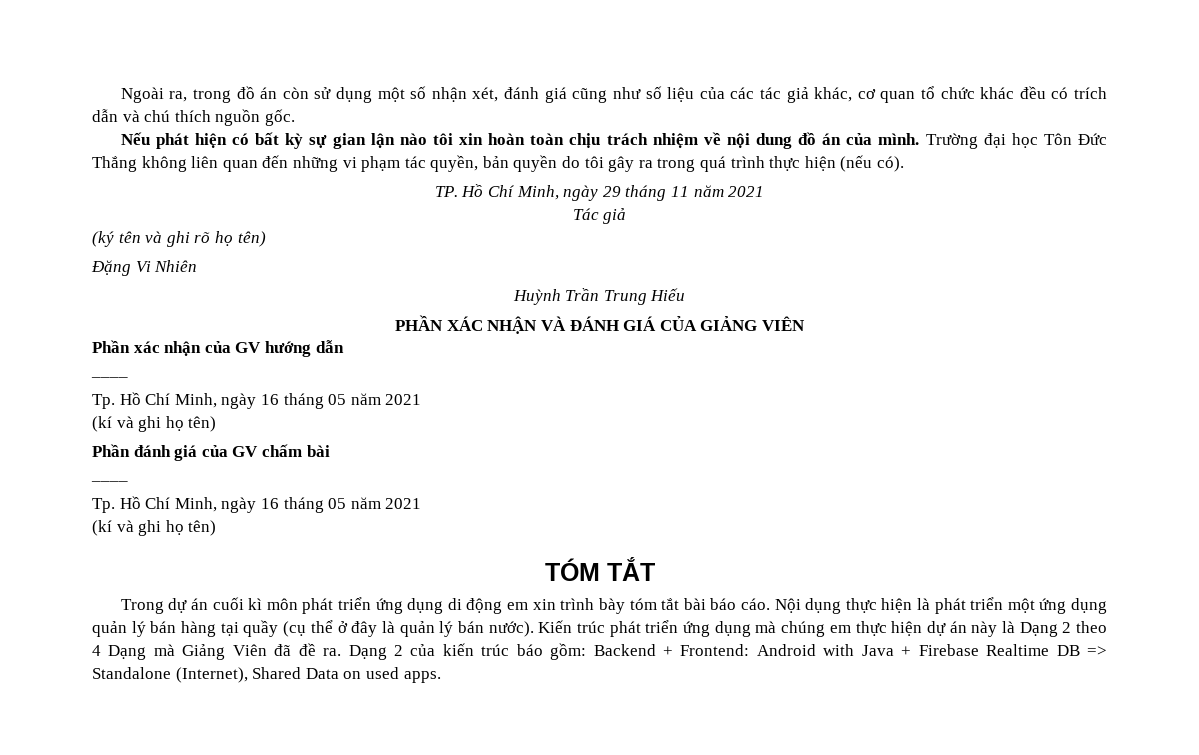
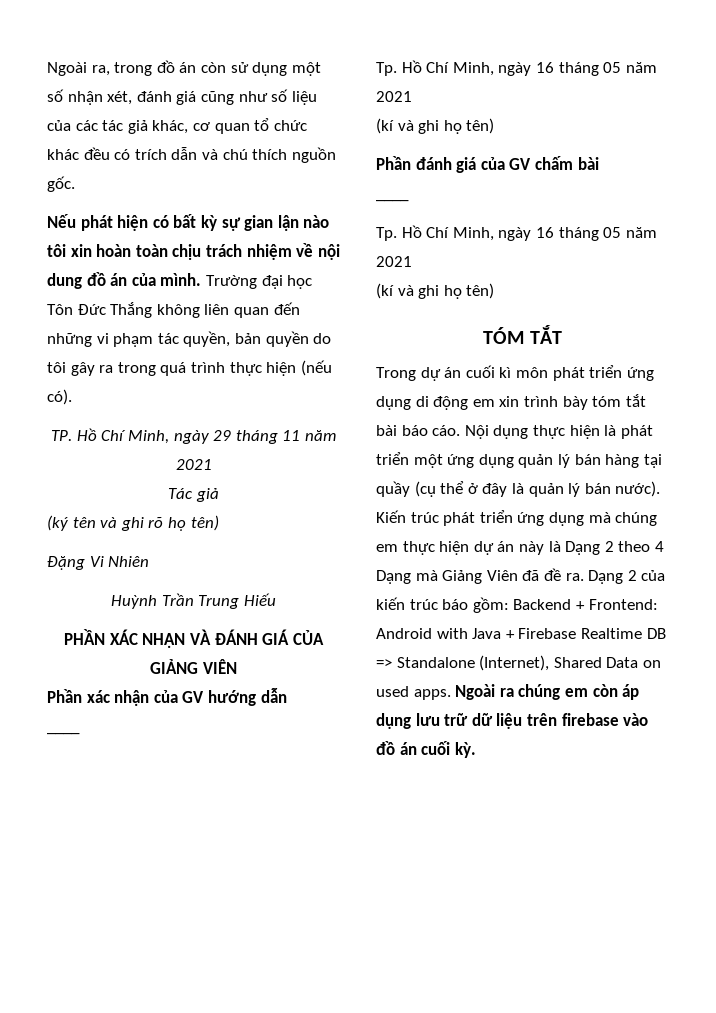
(441, 677) none -> [455,684,640,700] [376,713,649,729] [376,741,476,758] Ngoài ra chúng em còn áp dụng lưu trữ dữ liệu trên firebase vào đồ án cuối kỳ.

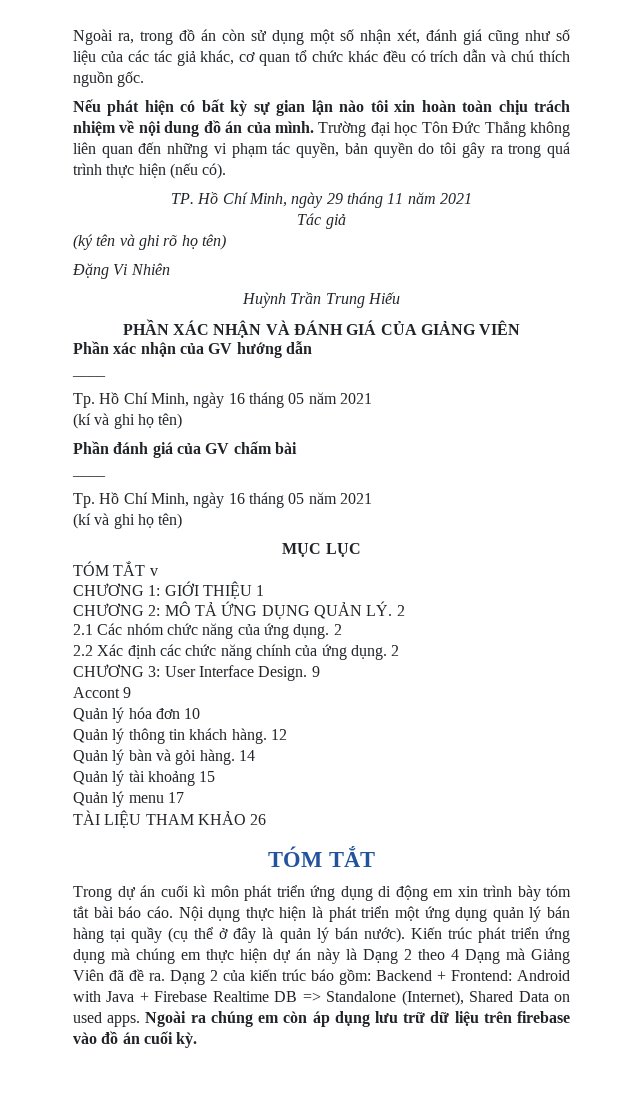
(495, 291) none -> [282,543,361,557] [73,561,158,576] [73,581,265,599] [73,601,405,619] [73,623,342,639] [73,644,400,660] [73,664,320,681] [73,687,132,698] [73,707,201,723] [73,728,287,744] [73,749,255,765] [73,770,216,786] [73,791,184,807] [73,810,267,828] // MỤC LỤC // TÓM TẮT v // CHƯƠNG 1: GIỚI THIỆU 1 // CHƯƠNG 2: MÔ TẢ ỨNG DỤNG QUẢN LÝ. 2 // 2.1 Các nhóm chức năng của ứng dụng. 2 // 2.2 Xác định các chức năng chính của ứng dụng. 2 // CHƯƠNG 3: User Interface Design. 9 // Accont 9 // Quản lý hóa đơn 10 // Quản lý thông tin khách hàng. 12 // Quản lý bàn và gỏi hàng. 14 // Quản lý tài khoảng 15 // Quản lý menu 17 // TÀI LIỆU THAM KHẢO 26

